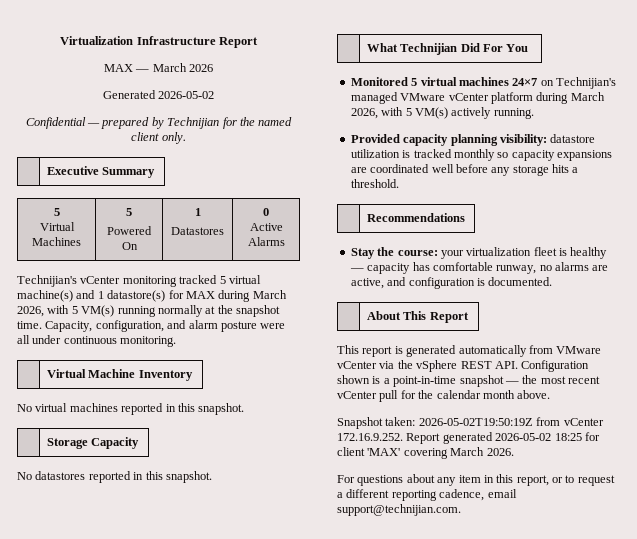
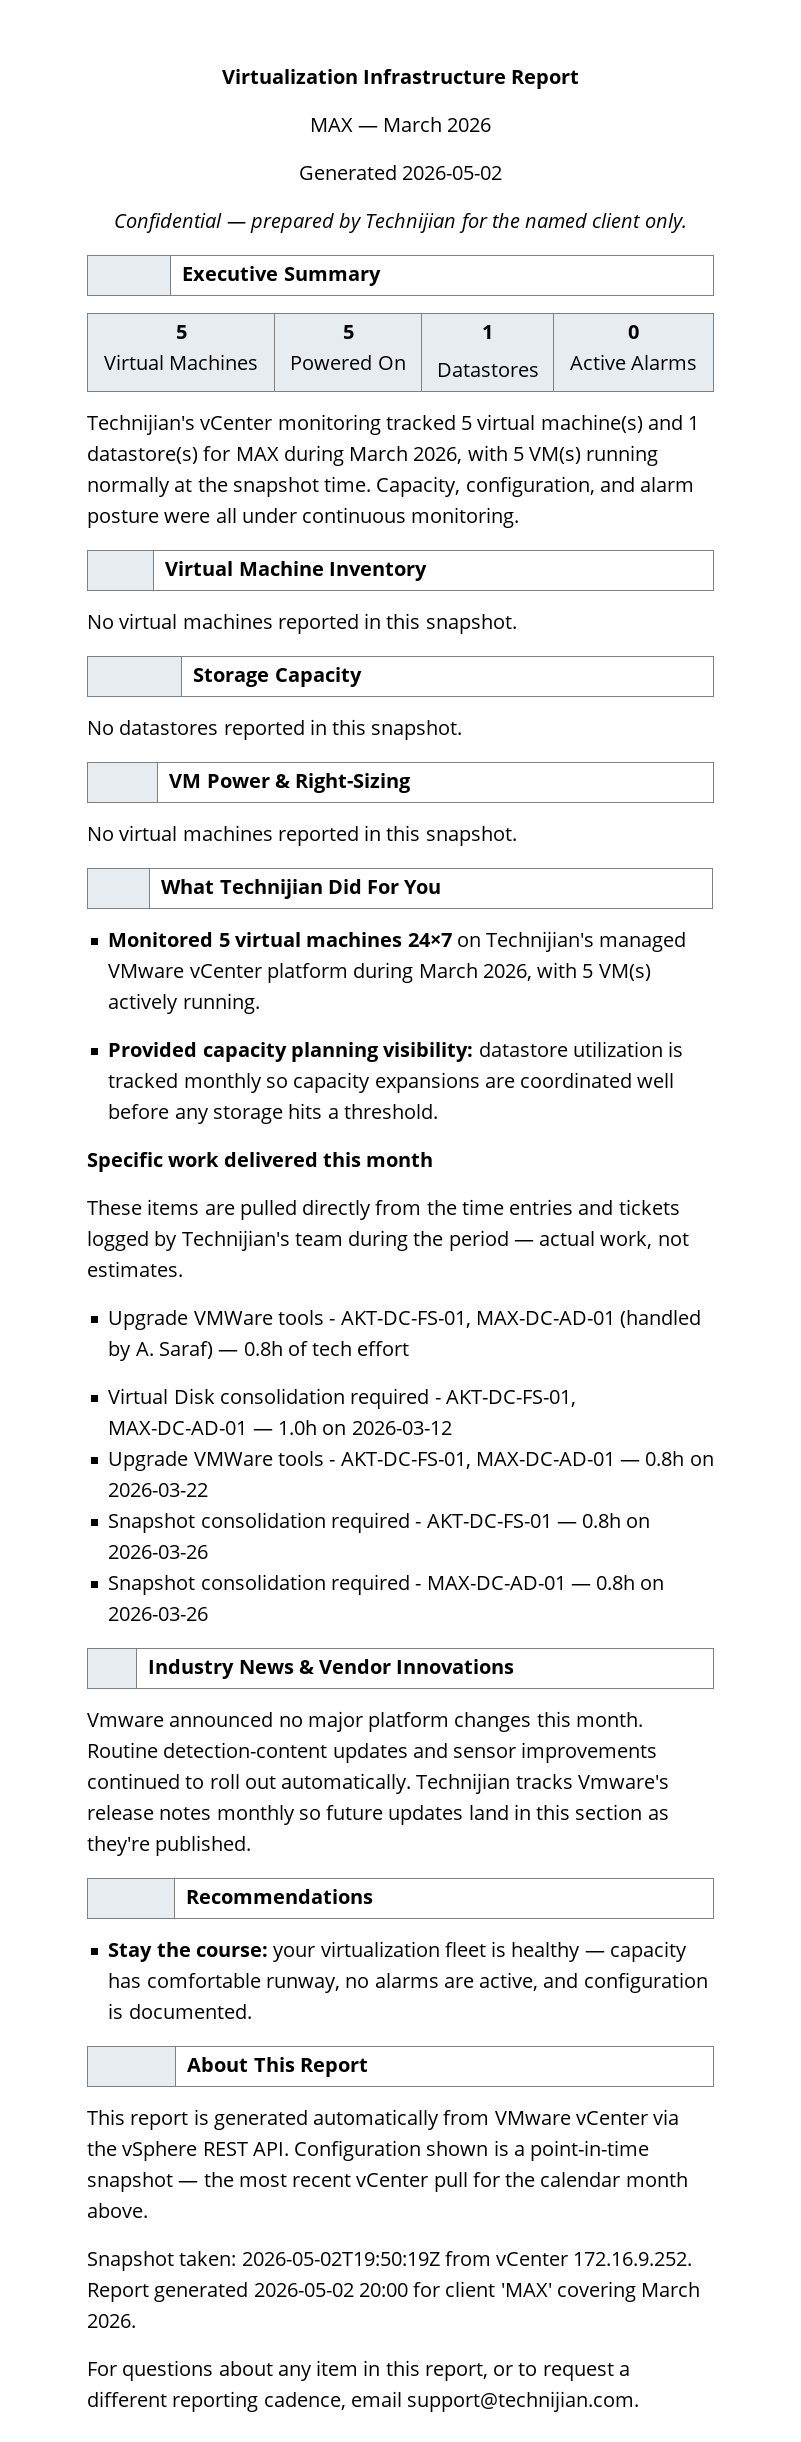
(212, 477) none -> [169,773,412,793] [87,825,517,846] // | VM Power & Right-Sizing // No virtual machines reported in this snapshot.
(399, 183) none -> [87,1152,434,1172] [87,1199,680,1220] [87,1230,689,1251] [87,1261,183,1277] [108,1310,702,1330] [108,1341,410,1361] [108,1388,576,1409] [108,1420,452,1435] [108,1451,714,1471] [108,1483,209,1497] [108,1512,651,1533] [108,1545,209,1559] [108,1574,665,1595] [108,1607,209,1621] [148,1659,515,1679] [87,1711,643,1732] [87,1742,658,1763] [87,1773,669,1794] [87,1804,669,1825] [87,1835,252,1856] // Specific work delivered this month // These items are pulled directly from the time entries and tickets logged by Technijian's team during the period — actual work, not estimates. // Upgrade VMWare tools - AKT-DC-FS-01, MAX-DC-AD-01 (handled by A. Saraf) — 0.8h of tech effort // Virtual Disk consolidation required - AKT-DC-FS-01, MAX-DC-AD-01 — 1.0h on 2026-03-12 // Upgrade VMWare tools - AKT-DC-FS-01, MAX-DC-AD-01 — 0.8h on 2026-03-22 // Snapshot consolidation required - AKT-DC-FS-01 — 0.8h on 2026-03-26 // Snapshot consolidation required - MAX-DC-AD-01 — 0.8h on 2026-03-26 // | Industry News & Vendor Innovations // Vmware announced no major platform changes this month. Routine detection-content updates and sensor improvements continued to roll out automatically. Technijian tracks Vmware's release notes monthly so future updates land in this section as they're published.
[554,433,582,441] 18:25 -> [358,2283,408,2297] 20:00

